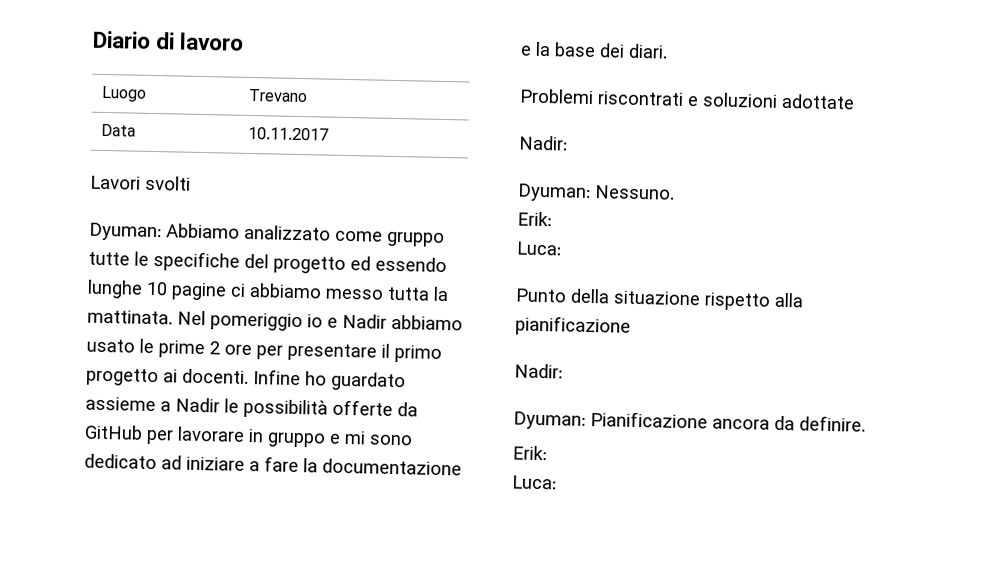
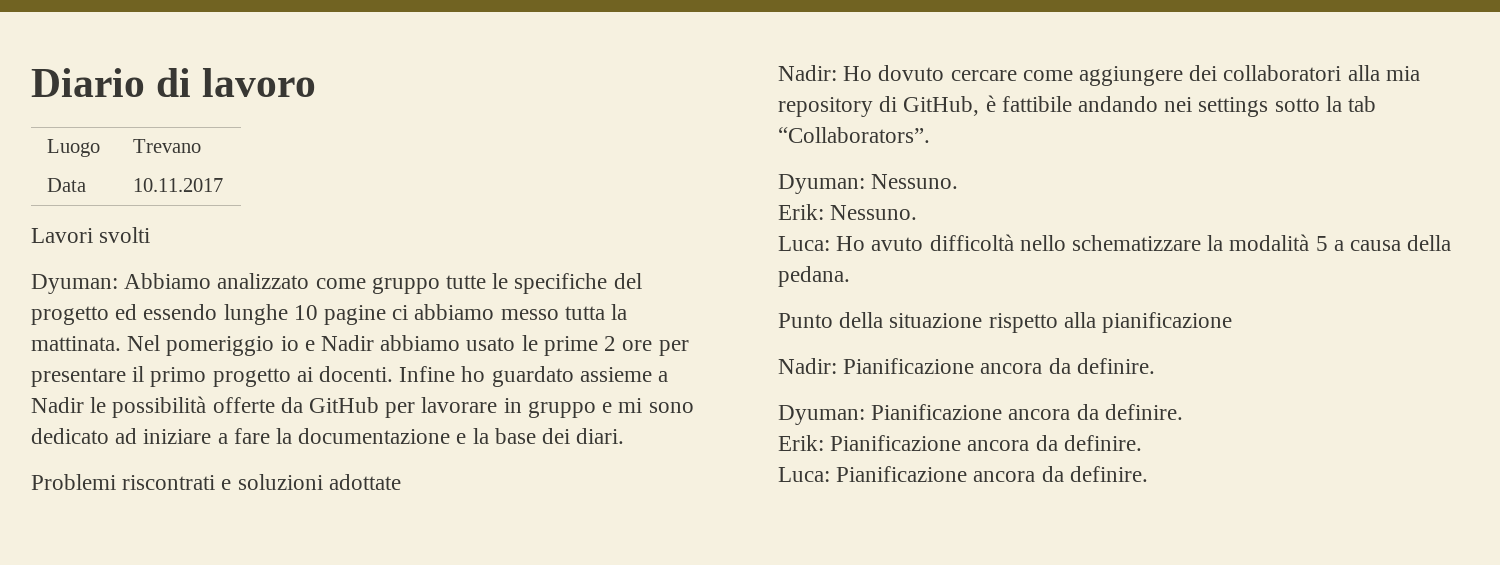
(568, 143) none -> [843,65,1420,86] [778,95,1377,117] [778,127,930,143] Ho dovuto cercare come aggiungere dei collaboratori alla mia repository di GitHub, è fattibile andando nei settings sotto la tab “Collaborators”.
[516,241,562,256] // Luca: -> [830,205,918,220] [778,234,1452,251] [778,266,850,287] Nessuno. // Luca: Ho avuto difficoltà nello schematizzare la modalità 5 a causa della pedana.
(563, 371) none -> [843,358,1155,374] Pianificazione ancora da definire.
[511,475,557,490] // Luca: -> [830,435,1142,451] [778,466,1148,482] Pianificazione ancora da definire. // Luca: Pianificazione ancora da definire.

